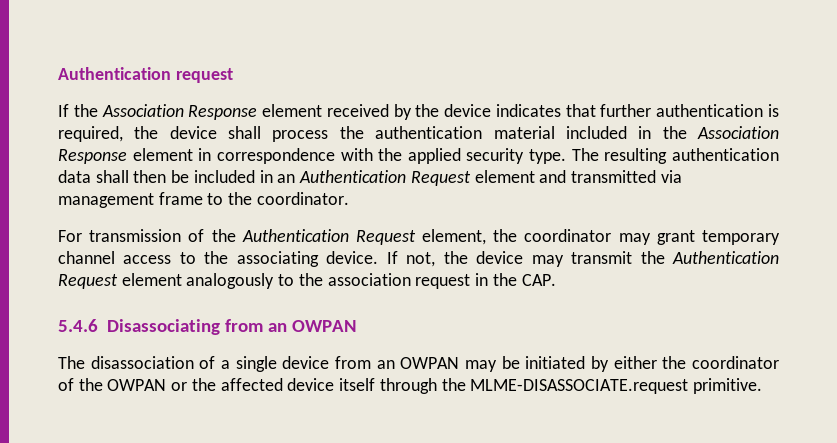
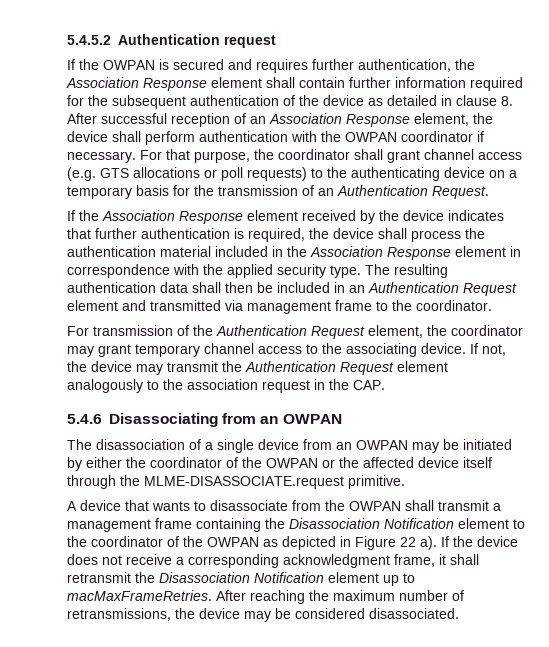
(58, 73) none -> [67,35,111,45] 5.4.5.2
(233, 75) none -> [67,59,475,73] [66,77,523,91] [67,95,513,109] [67,113,493,127] [67,131,484,145] [67,149,522,163] [67,167,517,181] [67,185,489,199] // If the OWPAN is secured and requires further authentication, the Association Response element shall contain further information required for the subsequent authentication of the device as detailed in clause 8. After successful reception of an Association Response element, the device shall perform authentication with the OWPAN coordinator if necessary. For that purpose, the coordinator shall grant channel access (e.g. GTS allocations or poll requests) to the authenticating device on a temporary basis for the transmission of an Authentication Request.
(762, 386) none -> [67,500,501,511] [67,518,525,532] [67,536,518,550] [67,554,479,568] [67,572,415,586] [67,590,464,604] [67,608,459,622] // A device that wants to disassociate from the OWPAN shall transmit a management frame containing the Disassociation Notification element to the coordinator of the OWPAN as depicted in Figure 22 a). If the device does not receive a corresponding acknowledgment frame, it shall retransmit the Disassociation Notification element up to macMaxFrameRetries. After reaching the maximum number of retransmissions, the device may be considered disassociated.

